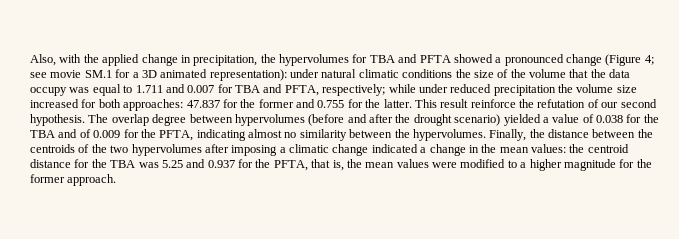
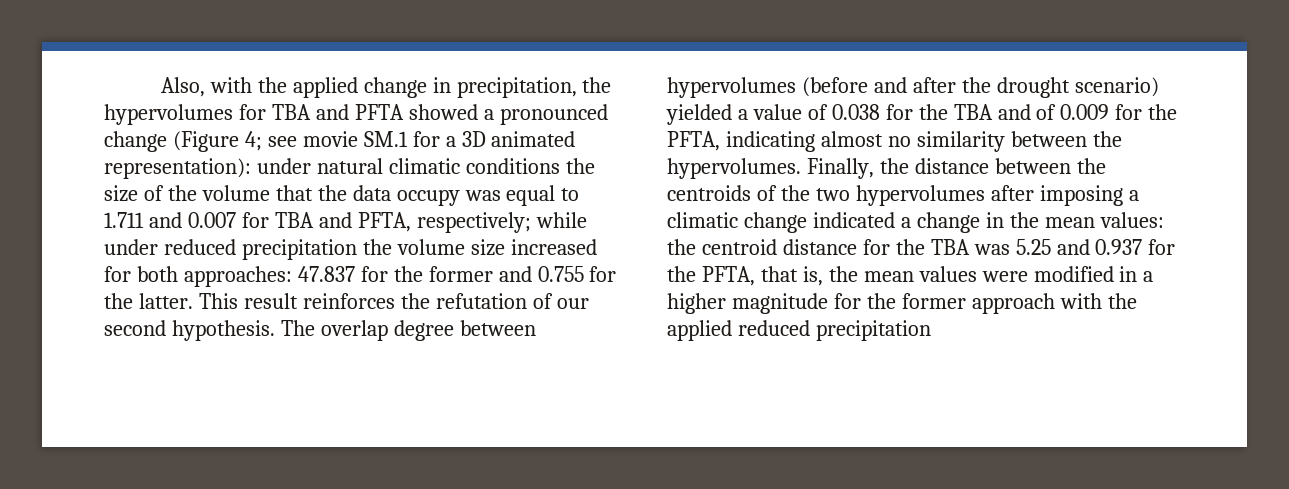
[470,99,516,108] reinforce -> [302,293,395,309] reinforces
[507,160,517,168] to -> [1119,266,1138,282] in
[67,174,117,186] approach. -> [971,293,1137,314] [667,320,931,341] approach with the applied reduced precipitation

